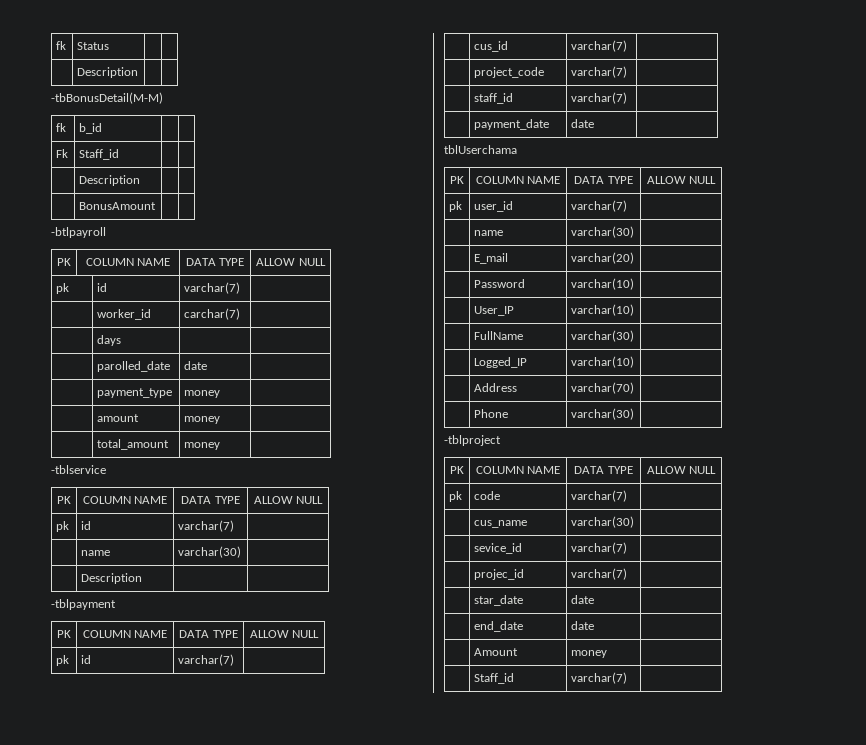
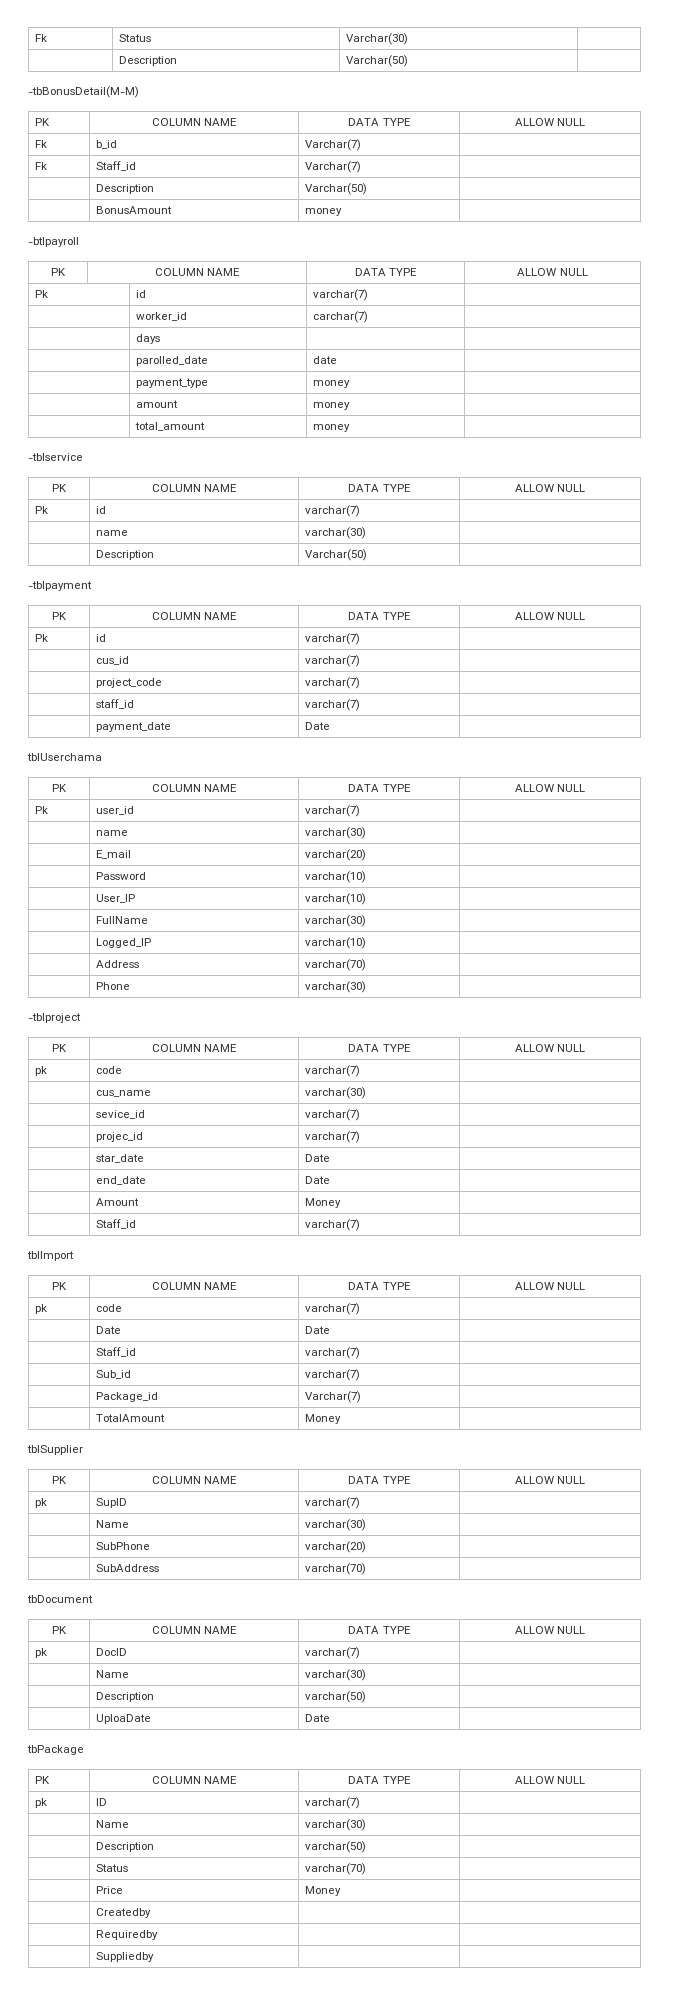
[56,41,67,50] [77,42,110,50] [77,67,139,78] fk | Status | | // | Description | -> [35,34,48,42] [119,34,152,42] [346,33,409,45] [119,56,178,66] [346,55,409,67] Fk | Status | Varchar(30) | // | Description | Varchar(50)
[56,123,67,132] fk -> [35,118,51,126] [151,118,238,126] [348,118,411,126] [514,118,586,126] [35,140,48,148] PK | COLUMN NAME | DATA TYPE | ALLOW NULL // Fk
(103, 128) none -> [305,139,362,151] Varchar(7)
[79,175,141,186] | // | Description | -> [305,161,362,173] [96,184,155,194] [305,183,368,195] Varchar(7) | // | Description | Varchar(50)
(157, 206) none -> [305,208,343,216] money
[56,283,70,294] pk -> [35,290,49,298] Pk
[56,521,70,532] pk -> [35,506,49,514] Pk
(143, 578) none -> [305,549,368,561] Varchar(50)
[56,655,70,666] pk -> [35,634,49,642] Pk
[571,119,595,128] date -> [305,722,331,730] Date
[449,201,463,212] pk -> [35,806,49,814] Pk
[571,595,595,604] date -> [305,1154,331,1162] Date
[571,621,595,630] date -> [305,1176,331,1184] Date
[571,650,608,658] [474,673,515,684] [571,672,628,684] money | // | Staff_id | varchar(7) | -> [305,1198,342,1208] [96,1219,137,1229] [305,1219,361,1231] [27,1251,74,1261] [52,1282,67,1290] [151,1282,238,1290] [348,1282,411,1290] [514,1282,586,1290] [35,1304,48,1314] [96,1304,123,1312] [305,1303,361,1315] [96,1326,122,1334] [305,1326,331,1334] [96,1347,137,1357] [305,1347,361,1359] [96,1370,132,1379] [305,1369,361,1381] [96,1392,159,1402] [305,1391,362,1403] [96,1414,166,1422] [305,1414,342,1424] [27,1445,83,1455] [52,1476,67,1484] [151,1476,238,1484] [348,1476,411,1484] [514,1476,586,1484] [35,1498,48,1508] [96,1498,128,1508] [305,1497,361,1509] [96,1520,130,1528] [305,1519,367,1531] [96,1542,151,1550] [305,1541,367,1553] [96,1564,160,1572] [305,1563,367,1575] [27,1595,93,1603] [52,1626,67,1634] [151,1626,238,1634] [348,1626,411,1634] [514,1626,586,1634] [35,1648,48,1658] [96,1648,128,1656] [305,1647,361,1659] [96,1670,130,1678] [305,1669,367,1681] [96,1692,155,1702] [305,1691,367,1703] [96,1714,152,1724] [305,1714,331,1722] [27,1745,84,1755] [35,1776,51,1784] [151,1776,238,1784] [348,1776,411,1784] [514,1776,586,1784] [35,1798,48,1808] [96,1798,108,1806] [305,1797,361,1809] [96,1820,130,1828] [305,1819,367,1831] [96,1842,155,1852] [305,1841,367,1853] [96,1864,129,1872] [305,1863,367,1875] [96,1886,124,1894] [305,1886,342,1896] [96,1908,152,1918] [96,1930,159,1940] [96,1952,155,1962] Money | // | Staff_id | varchar(7) | // tblImport // PK | COLUMN NAME | DATA TYPE | ALLOW NULL // pk | code | varchar(7) | // | Date | Date | // | Staff_id | varchar(7) | // | Sub_id | varchar(7) | // | Package_id | Varchar(7) | // | TotalAmount | Money | // tblSupplier // PK | COLUMN NAME | DATA TYPE | ALLOW NULL // pk | SupID | varchar(7) | // | Name | varchar(30) | // | SubPhone | varchar(20) | // | SubAddress | varchar(70) | // tbDocument // PK | COLUMN NAME | DATA TYPE | ALLOW NULL // pk | DocID | varchar(7) | // | Name | varchar(30) | // | Description | varchar(50) | // | UploaDate | Date | // tbPackage // PK | COLUMN NAME | DATA TYPE | ALLOW NULL // pk | ID | varchar(7) | // | Name | varchar(30) | // | Description | varchar(50) | // | Status | varchar(70) | // | Price | Money | // | Createdby | | // | Requiredby | | // | Suppliedby | |

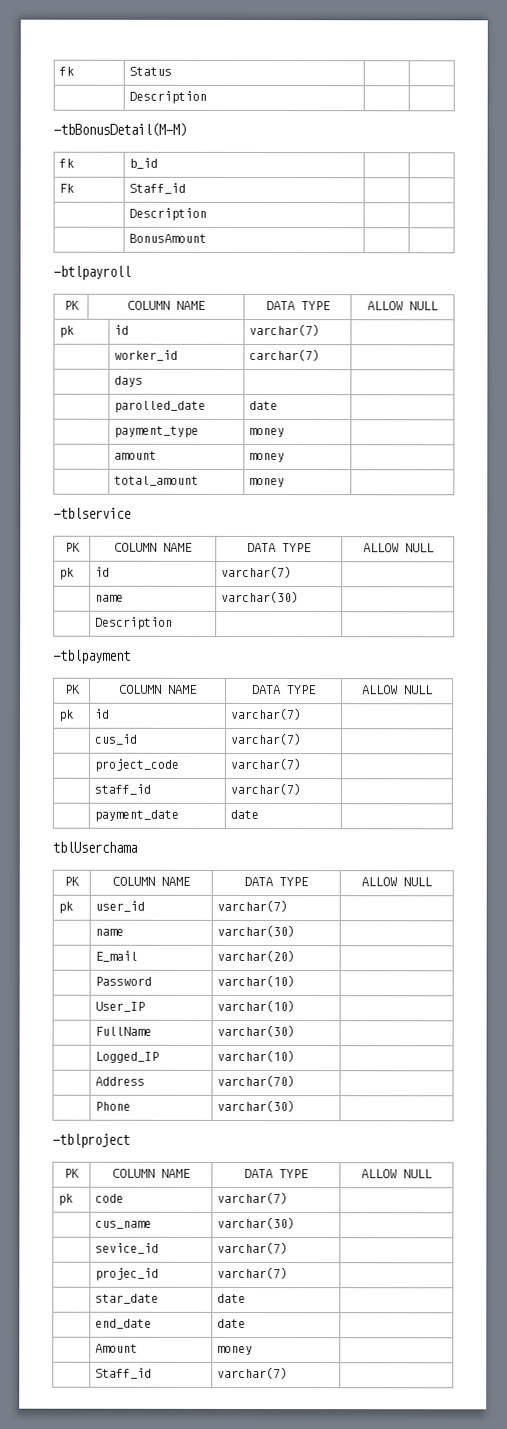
[35,34,48,42] [119,34,152,42] [346,33,409,45] [119,56,178,66] [346,55,409,67] Fk | Status | Varchar(30) | // | Description | Varchar(50) -> [58,66,74,76] [128,66,172,76] [128,90,207,104] fk | Status | | // | Description |
[35,118,51,126] [151,118,238,126] [348,118,411,126] [514,118,586,126] [35,140,48,148] PK | COLUMN NAME | DATA TYPE | ALLOW NULL // Fk -> [58,158,74,168] fk
[305,139,362,151] Varchar(7) -> (158, 163) none
[305,161,362,173] [96,184,155,194] [305,183,368,195] Varchar(7) | // | Description | Varchar(50) -> [128,207,207,221] | // | Description |
[305,208,343,216] money -> (207, 238) none
[35,290,49,298] Pk -> [58,325,74,338] pk
[35,506,49,514] Pk -> [58,567,74,580] pk
[305,549,368,561] Varchar(50) -> (173, 623) none
[35,634,49,642] Pk -> [57,709,74,722] pk
[305,722,331,730] Date -> [229,809,259,820] date
[35,806,49,814] Pk -> [57,901,73,914] pk
[305,1154,331,1162] Date -> [216,1293,246,1303] date
[305,1176,331,1184] Date -> [216,1318,246,1328] date
[305,1198,342,1208] [96,1219,137,1229] [305,1219,361,1231] [27,1251,74,1261] [52,1282,67,1290] [151,1282,238,1290] [348,1282,411,1290] [514,1282,586,1290] [35,1304,48,1314] [96,1304,123,1312] [305,1303,361,1315] [96,1326,122,1334] [305,1326,331,1334] [96,1347,137,1357] [305,1347,361,1359] [96,1370,132,1379] [305,1369,361,1381] [96,1392,159,1402] [305,1391,362,1403] [96,1414,166,1422] [305,1414,342,1424] [27,1445,83,1455] [52,1476,67,1484] [151,1476,238,1484] [348,1476,411,1484] [514,1476,586,1484] [35,1498,48,1508] [96,1498,128,1508] [305,1497,361,1509] [96,1520,130,1528] [305,1519,367,1531] [96,1542,151,1550] [305,1541,367,1553] [96,1564,160,1572] [305,1563,367,1575] [27,1595,93,1603] [52,1626,67,1634] [151,1626,238,1634] [348,1626,411,1634] [514,1626,586,1634] [35,1648,48,1658] [96,1648,128,1656] [305,1647,361,1659] [96,1670,130,1678] [305,1669,367,1681] [96,1692,155,1702] [305,1691,367,1703] [96,1714,152,1724] [305,1714,331,1722] [27,1745,84,1755] [35,1776,51,1784] [151,1776,238,1784] [348,1776,411,1784] [514,1776,586,1784] [35,1798,48,1808] [96,1798,108,1806] [305,1797,361,1809] [96,1820,130,1828] [305,1819,367,1831] [96,1842,155,1852] [305,1841,367,1853] [96,1864,129,1872] [305,1863,367,1875] [96,1886,124,1894] [305,1886,342,1896] [96,1908,152,1918] [96,1930,159,1940] [96,1952,155,1962] Money | // | Staff_id | varchar(7) | // tblImport // PK | COLUMN NAME | DATA TYPE | ALLOW NULL // pk | code | varchar(7) | // | Date | Date | // | Staff_id | varchar(7) | // | Sub_id | varchar(7) | // | Package_id | Varchar(7) | // | TotalAmount | Money | // tblSupplier // PK | COLUMN NAME | DATA TYPE | ALLOW NULL // pk | SupID | varchar(7) | // | Name | varchar(30) | // | SubPhone | varchar(20) | // | SubAddress | varchar(70) | // tbDocument // PK | COLUMN NAME | DATA TYPE | ALLOW NULL // pk | DocID | varchar(7) | // | Name | varchar(30) | // | Description | varchar(50) | // | UploaDate | Date | // tbPackage // PK | COLUMN NAME | DATA TYPE | ALLOW NULL // pk | ID | varchar(7) | // | Name | varchar(30) | // | Description | varchar(50) | // | Status | varchar(70) | // | Price | Money | // | Createdby | | // | Requiredby | | // | Suppliedby | | -> [216,1345,253,1355] [94,1367,152,1379] [216,1366,288,1380] money | // | Staff_id | varchar(7) |

